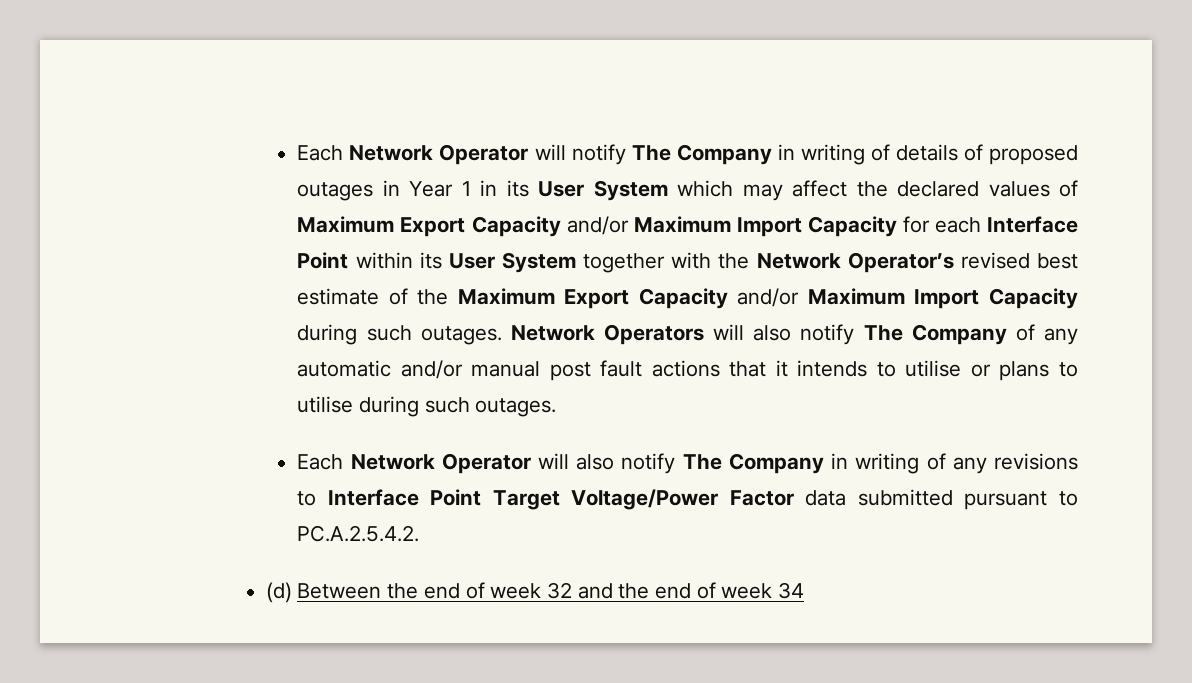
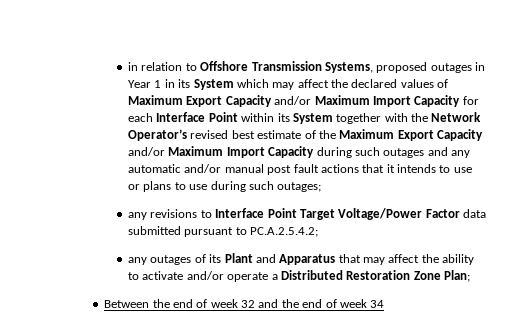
[297,144,983,165] Each Network Operator will notify The Company in writing of details of -> [128,61,373,73] in relation to Offshore Transmission Systems,
[538,181,585,197] User -> (191, 83) none
[448,253,495,269] User -> (290, 117) none
[420,324,1035,345] outages. Network Operators will also notify The Company of -> [383,147,448,158] outages and
[905,360,962,377] utilise -> [453,167,472,173] use
[297,396,557,417] [297,453,946,474] utilise during such outages. // Each Network Operator will also notify The Company in writing of -> [189,181,322,192] use during such outages; //
[297,525,420,542] [265,582,292,603] PC.A.2.5.4.2. // (d) -> [250,227,319,237] [128,253,475,265] [128,270,471,282] PC.A.2.5.4.2; // any outages of its Plant and Apparatus that may affect the ability to activate and/or operate a Distributed Restoration Zone Plan; //

